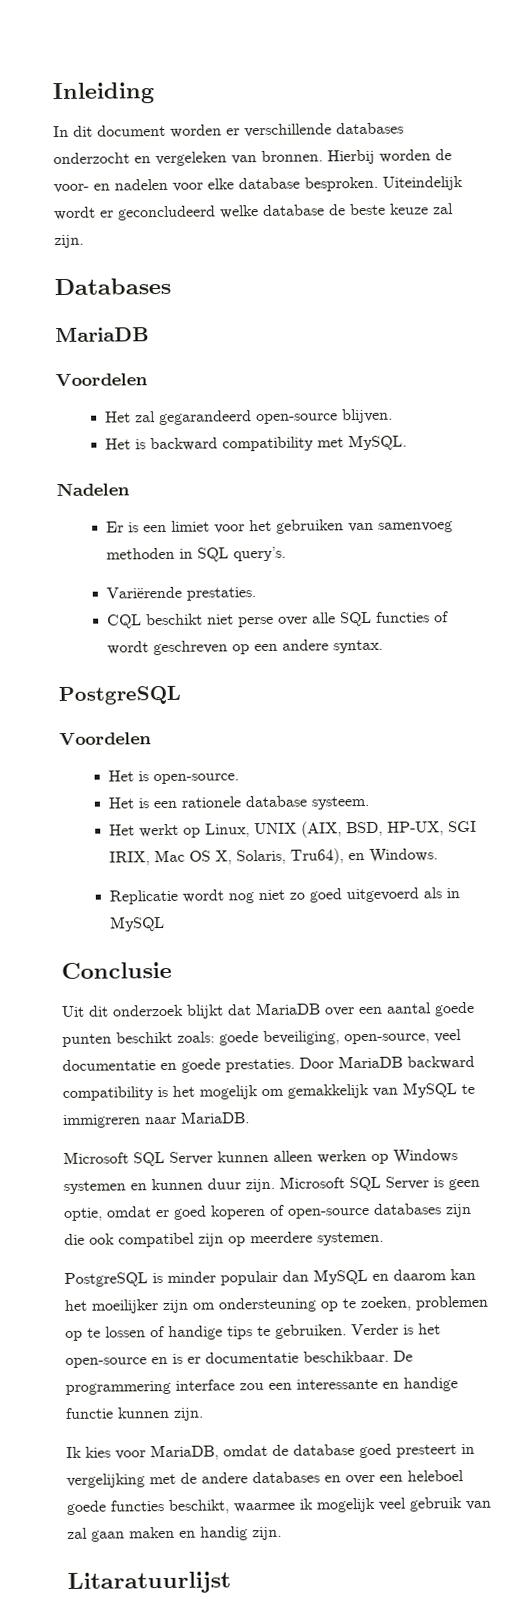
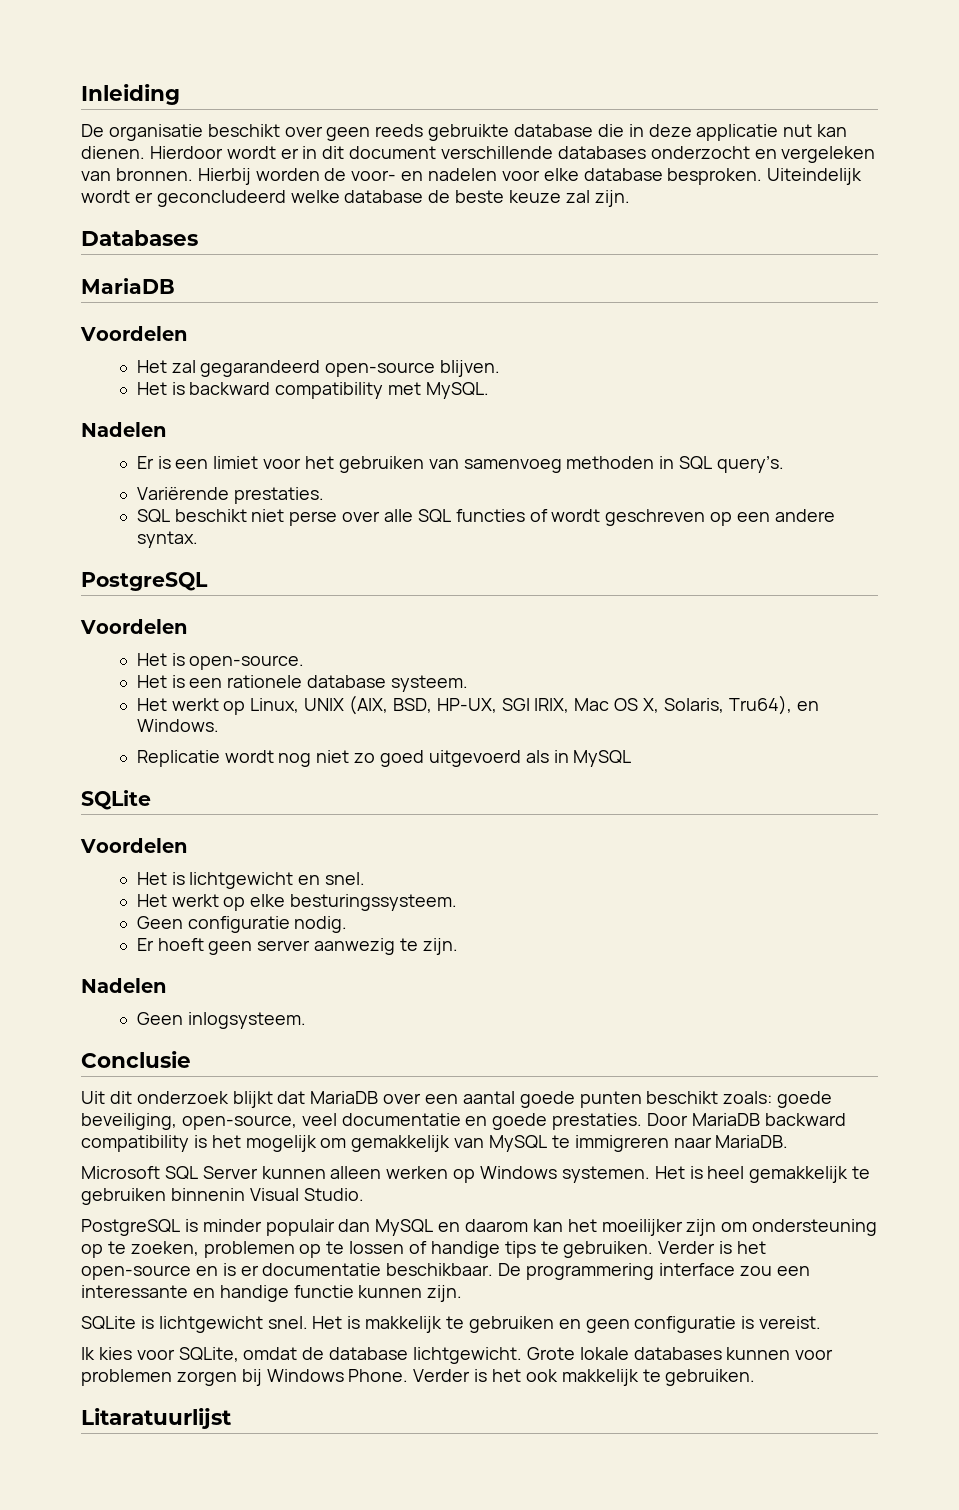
[53,124,240,138] In dit document worden er -> [81,124,848,141] [81,146,437,159] De organisatie beschikt over geen reeds gebruikte database die in deze applicatie nut kan dienen. Hierdoor wordt er in dit document
[106,614,142,629] CQL -> [136,509,170,523] SQL
(165, 923) none -> [81,790,151,810] [80,838,187,853] [136,872,366,889] [136,894,458,911] [136,916,348,933] [136,938,458,955] [81,978,166,993] [136,1012,306,1029] // SQLite // Voordelen // Het is lichtgewicht en snel. // Het werkt op elke besturingssysteem. // Geen configuratie nodig. // Er hoeft geen server aanwezig te zijn. // Nadelen // Geen inlogsysteem.
[63,1176,480,1195] [63,1203,472,1222] [64,1231,384,1248] systemen en kunnen duur zijn. Microsoft SQL Server is geen optie, omdat er goed koperen of open-source databases zijn die ook compatibel zijn op meerdere systemen. -> [561,1166,871,1183] [81,1188,364,1205] systemen. Het is heel gemakkelijk te gebruiken binnenin Visual Studio.
(204, 1414) none -> [81,1316,822,1333] // SQLite is lichtgewicht snel. Het is makkelijk te gebruiken en geen configuratie is vereist.
[150,1444,219,1461] MariaDB, -> [178,1347,239,1362] SQLite,
[359,1443,475,1459] [66,1470,464,1488] [66,1497,491,1515] [67,1526,282,1542] goed presteert in vergelijking met de andere databases en over een heleboel goede functies beschikt, waarmee ik mogelijk veel gebruik van zal gaan maken en handig zijn. -> [413,1347,834,1364] [81,1369,756,1386] lichtgewicht. Grote lokale databases kunnen voor problemen zorgen bij Windows Phone. Verder is het ook makkelijk te gebruiken.

